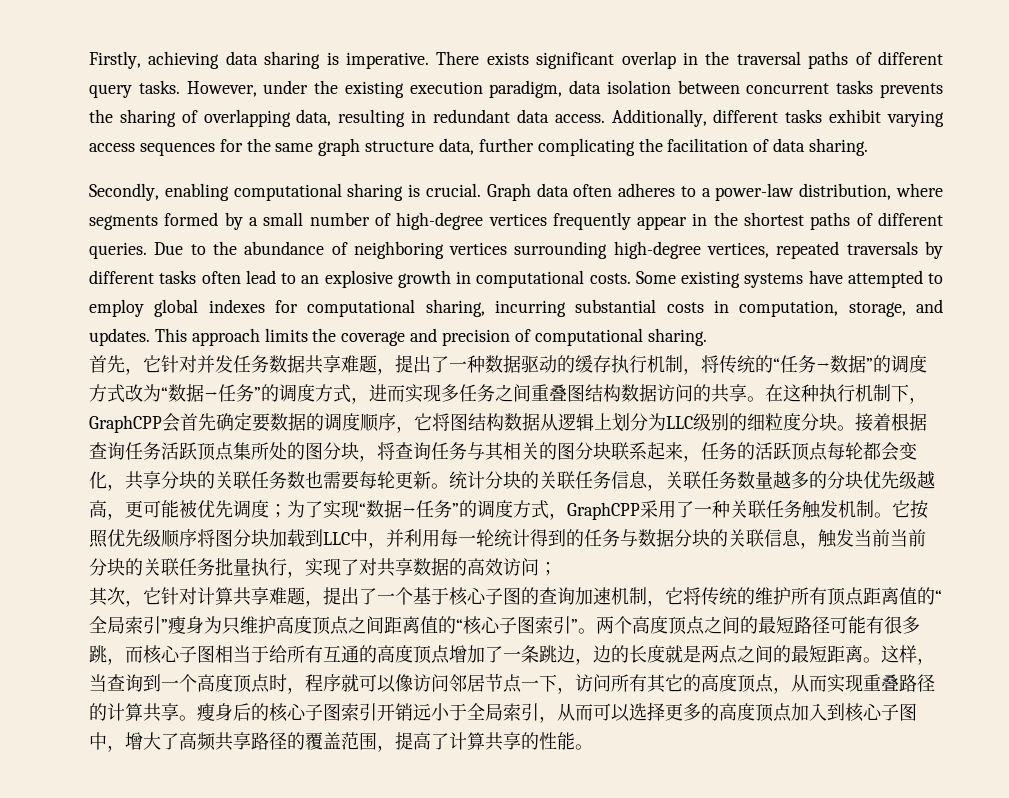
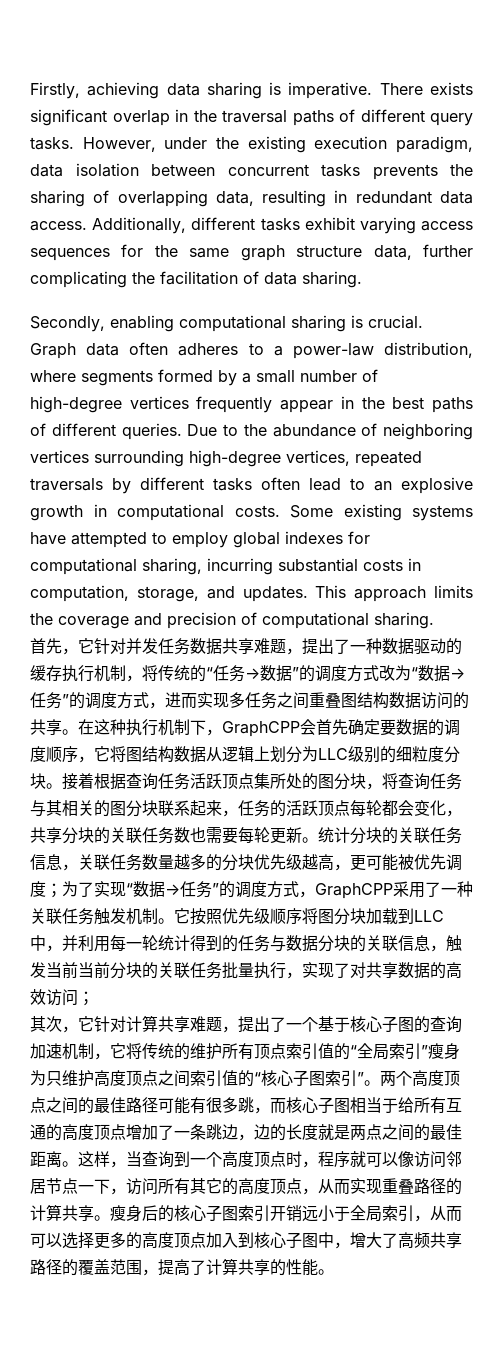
[744,212,805,226] shortest -> [392,397,425,409] best
[863,587,899,605] 距离 -> [286,1043,318,1060] 索引
[384,616,420,634] 距离 -> [190,1070,222,1087] 索引
[776,616,794,634] 短 -> [110,1097,126,1113] 佳
[809,645,827,663] 短 -> [446,1124,462,1140] 佳

